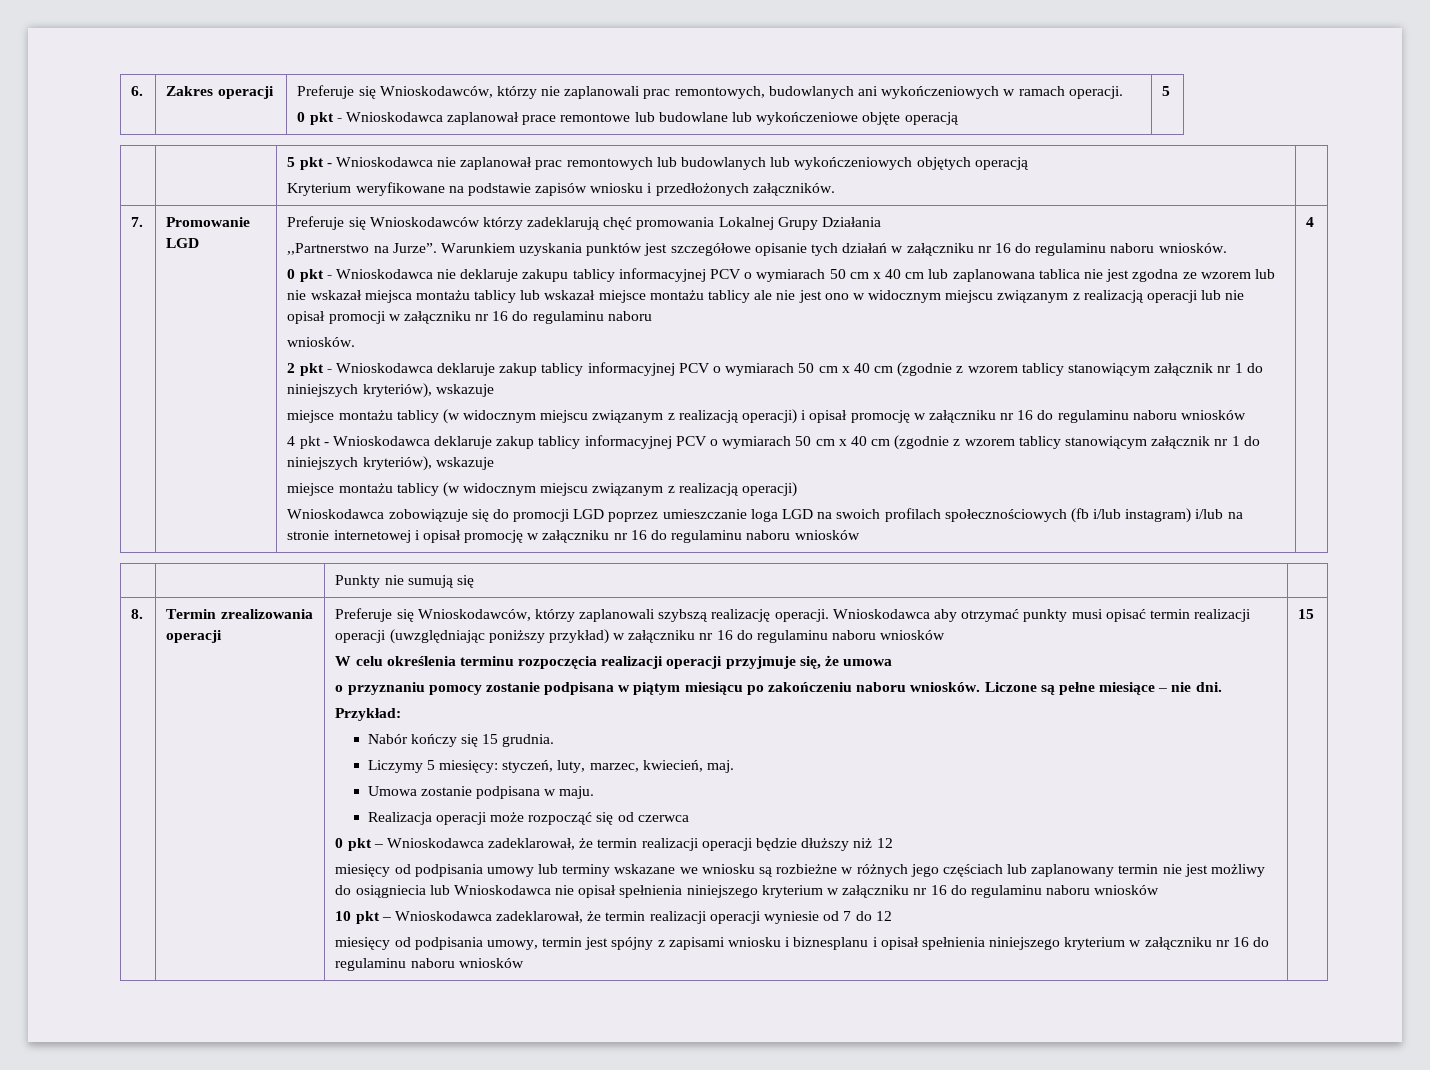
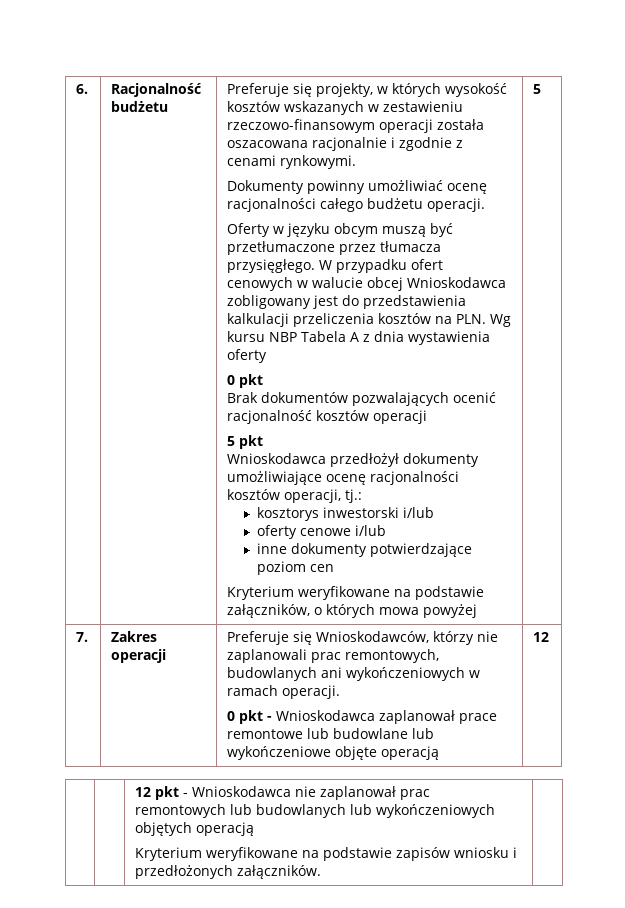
(144, 91) none -> [111,83,202,97] [111,100,169,112] [227,83,508,97] [227,101,464,115] [227,119,485,133] [227,137,464,151] [227,155,357,169] [227,180,488,194] [227,198,486,212] [227,223,454,237] [227,241,442,255] [227,259,444,273] [227,277,507,291] [227,295,467,309] [227,313,512,327] [227,331,491,345] [227,349,268,363] [227,374,264,388] [227,392,497,406] [227,410,428,424] [227,435,264,449] [227,453,480,467] [227,471,460,485] [227,489,363,503] [257,507,435,521] [257,525,387,539] [257,543,473,557] [257,561,335,575] [227,586,485,600] [227,604,478,618] [533,84,542,94] [76,632,89,642] | Racjonalność budżetu | Preferuje się projekty, w których wysokość kosztów wskazanych w zestawieniu rzeczowo-finansowym operacji została oszacowana racjonalnie i zgodnie z cenami rynkowymi. // Dokumenty powinny umożliwiać ocenę racjonalności całego budżetu operacji. // Oferty w języku obcym muszą być przetłumaczone przez tłumacza przysięgłego. W przypadku ofert cenowych w walucie obcej Wnioskodawca zobligowany jest do przedstawienia kalkulacji przeliczenia kosztów na PLN. Wg kursu NBP Tabela A z dnia wystawienia oferty // 0 pkt // Brak dokumentów pozwalających ocenić racjonalność kosztów operacji // 5 pkt // Wnioskodawca przedłożył dokumenty umożliwiające ocenę racjonalności kosztów operacji, tj.: // kosztorys inwestorski i/lub // oferty cenowe i/lub // inne dokumenty potwierdzające poziom cen // Kryterium weryfikowane na podstawie załączników, o których mowa powyżej | 5 // 7.
[1162,86,1171,96] [287,157,296,167] 5 // | | 5 -> [533,632,550,642] [135,787,152,797] 12 // | | 12
[131,217,144,227] [166,217,251,227] [166,238,200,248] [287,216,881,230] [287,243,1227,256] [287,268,1275,282] [287,290,1245,303] [287,311,652,324] [287,337,356,347] [287,362,1263,377] [287,383,494,398] [287,409,1247,424] [287,435,1260,450] [287,456,494,471] [287,482,797,497] [287,508,1243,523] [287,530,860,543] [1306,217,1315,227] [335,575,474,588] [131,609,144,619] [166,609,313,619] [166,630,223,643] [335,608,1252,622] [335,629,946,644] [335,655,893,669] [335,682,1222,695] [335,708,402,721] [367,734,555,747] [367,760,734,773] [367,786,595,799] [367,812,689,825] [335,838,893,851] [335,864,1266,877] [335,885,1160,898] [335,911,892,924] [335,937,1270,950] [335,958,524,971] [1298,609,1315,619] // 7. | Promowanie LGD | Preferuje się Wnioskodawców którzy zadeklarują chęć promowania Lokalnej Grupy Działania // ,,Partnerstwo na Jurze”. Warunkiem uzyskania punktów jest szczegółowe opisanie tych działań w załączniku nr 16 do regulaminu naboru wniosków. // 0 pkt - Wnioskodawca nie deklaruje zakupu tablicy informacyjnej PCV o wymiarach 50 cm x 40 cm lub zaplanowana tablica nie jest zgodna ze wzorem lub nie wskazał miejsca montażu tablicy lub wskazał miejsce montażu tablicy ale nie jest ono w widocznym miejscu związanym z realizacją operacji lub nie opisał promocji w załączniku nr 16 do regulaminu naboru // wniosków. // 2 pkt - Wnioskodawca deklaruje zakup tablicy informacyjnej PCV o wymiarach 50 cm x 40 cm (zgodnie z wzorem tablicy stanowiącym załącznik nr 1 do niniejszych kryteriów), wskazuje // miejsce montażu tablicy (w widocznym miejscu związanym z realizacją operacji) i opisał promocję w załączniku nr 16 do regulaminu naboru wniosków // 4 pkt - Wnioskodawca deklaruje zakup tablicy informacyjnej PCV o wymiarach 50 cm x 40 cm (zgodnie z wzorem tablicy stanowiącym załącznik nr 1 do niniejszych kryteriów), wskazuje // miejsce montażu tablicy (w widocznym miejscu związanym z realizacją operacji) // Wnioskodawca zobowiązuje się do promocji LGD poprzez umieszczanie loga LGD na swoich profilach społecznościowych (fb i/lub instagram) i/lub na stronie internetowej i opisał promocję w załączniku nr 16 do regulaminu naboru wniosków | 4 // | | Punkty nie sumują się | // 8. | Termin zrealizowania operacji | Preferuje się Wnioskodawców, którzy zaplanowali szybszą realizację operacji. Wnioskodawca aby otrzymać punkty musi opisać termin realizacji operacji (uwzględniając poniższy przykład) w załączniku nr 16 do regulaminu naboru wniosków // W celu określenia terminu rozpoczęcia realizacji operacji przyjmuje się, że umowa // o przyznaniu pomocy zostanie podpisana w piątym miesiącu po zakończeniu naboru wniosków. Liczone są pełne miesiące – nie dni. // Przykład: // Nabór kończy się 15 grudnia. // Liczymy 5 miesięcy: styczeń, luty, marzec, kwiecień, maj. // Umowa zostanie podpisana w maju. // Realizacja operacji może rozpocząć się od czerwca // 0 pkt – Wnioskodawca zadeklarował, że termin realizacji operacji będzie dłuższy niż 12 // miesięcy od podpisania umowy lub terminy wskazane we wniosku są rozbieżne w różnych jego częściach lub zaplanowany termin nie jest możliwy do osiągniecia lub Wnioskodawca nie opisał spełnienia niniejszego kryterium w załączniku nr 16 do regulaminu naboru wniosków // 10 pkt – Wnioskodawca zadeklarował, że termin realizacji operacji wyniesie od 7 do 12 // miesięcy od podpisania umowy, termin jest spójny z zapisami wniosku i biznesplanu i opisał spełnienia niniejszego kryterium w załączniku nr 16 do regulaminu naboru wniosków | 15 -> (322, 872) none

